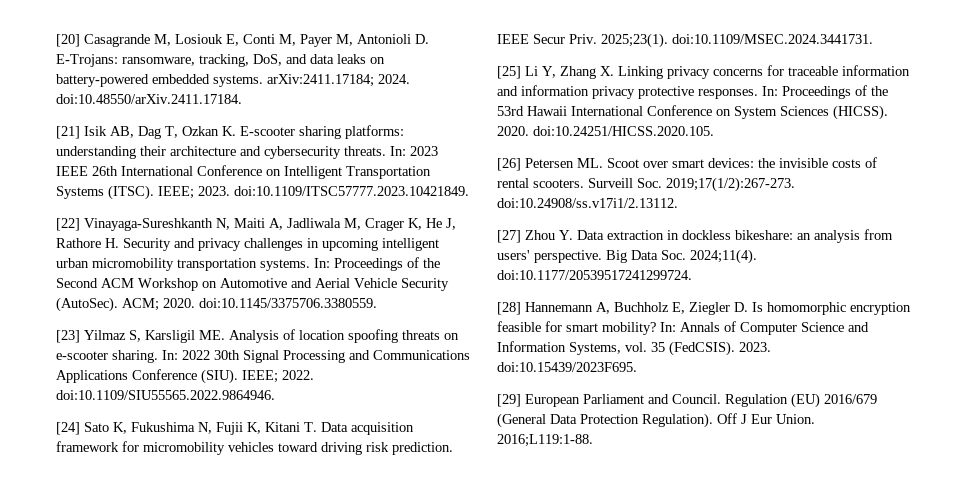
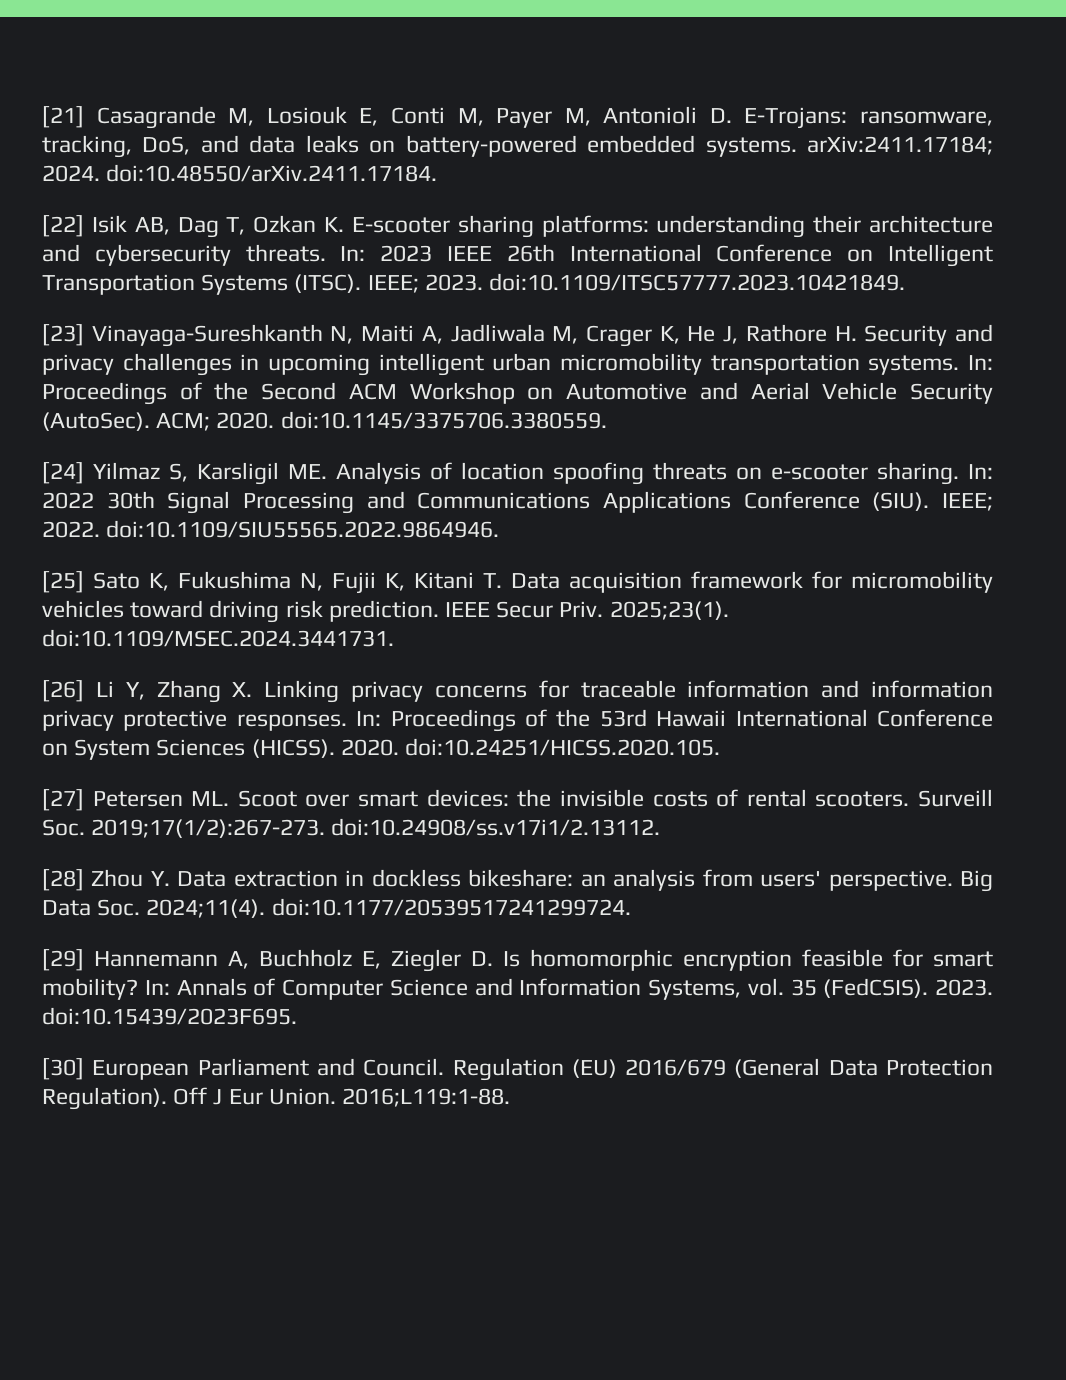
[56,34,80,47] [20] -> [42,106,84,128] [21]
[56,126,80,139] [21] -> [42,215,84,237] [22]
[56,218,80,231] [22] -> [42,324,84,346] [23]
[56,330,80,343] [23] -> [42,462,84,484] [24]
[56,422,80,435] [24] -> [42,571,84,593] [25]
[497,66,521,79] [25] -> [42,680,84,702] [26]
[497,158,521,171] [26] -> [42,789,84,811] [27]
[497,230,521,243] [27] -> [42,869,84,891] [28]
[497,302,521,315] [28] -> [42,949,84,971] [29]
[497,394,521,407] [29] -> [42,1058,84,1080] [30]

